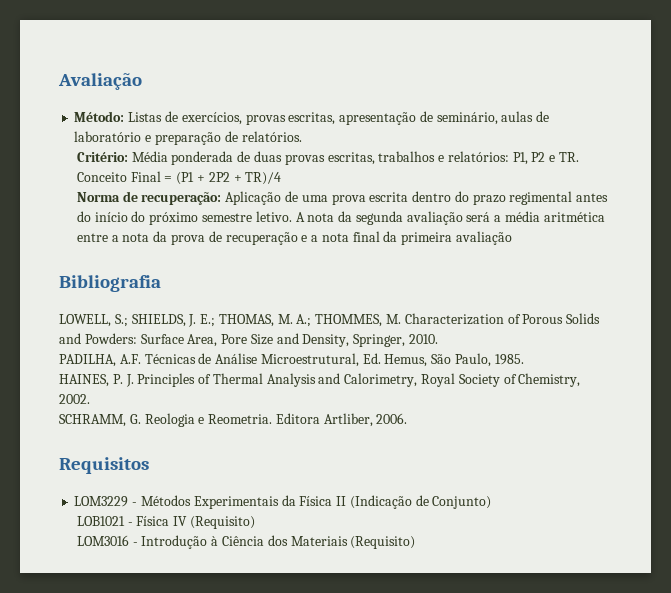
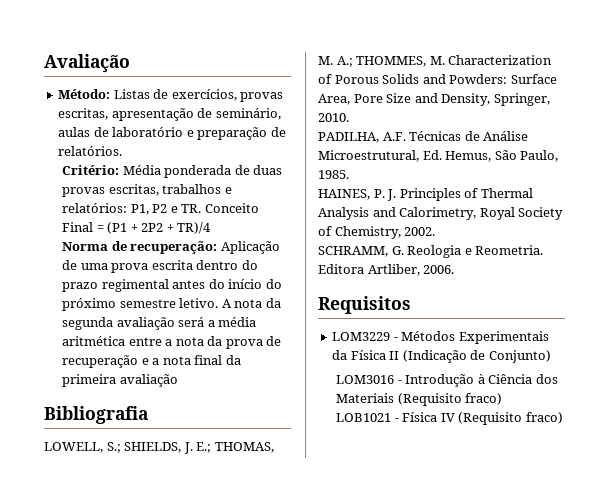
[76,516,255,529] // LOB1021 - Física IV (Requisito) -> (551, 356) none
[350,536,416,549] (Requisito) -> [397,393,503,406] [336,412,563,425] (Requisito fraco) // LOB1021 - Física IV (Requisito fraco)

